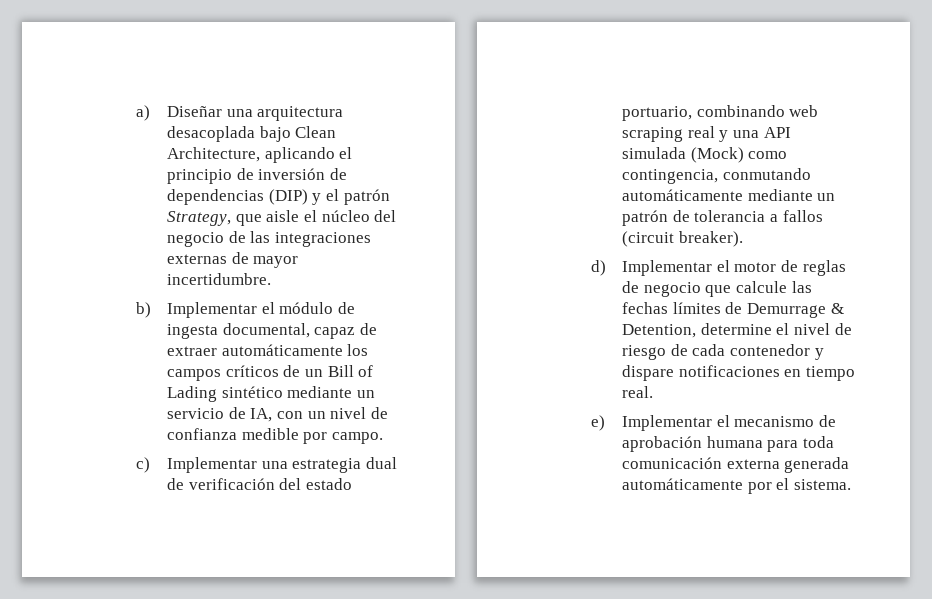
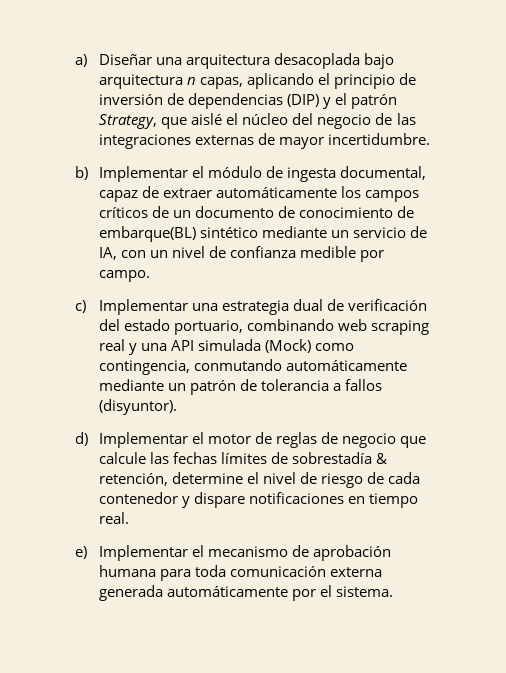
[295,126,337,138] [167,147,261,162] Clean Architecture, -> [99,74,244,89] arquitectura n capas,
[266,210,300,222] aisle -> [191,113,223,125] aislé
[327,365,374,377] [167,386,218,402] Bill of Lading -> [195,206,415,218] [99,226,197,242] documento de conocimiento de embarque(BL)
[622,231,743,247] (circuit breaker). -> [99,399,178,415] (disyuntor).
[747,303,844,318] [622,324,697,338] Demurrage & Detention, -> [292,452,388,464] [99,473,169,486] sobrestadía & retención,

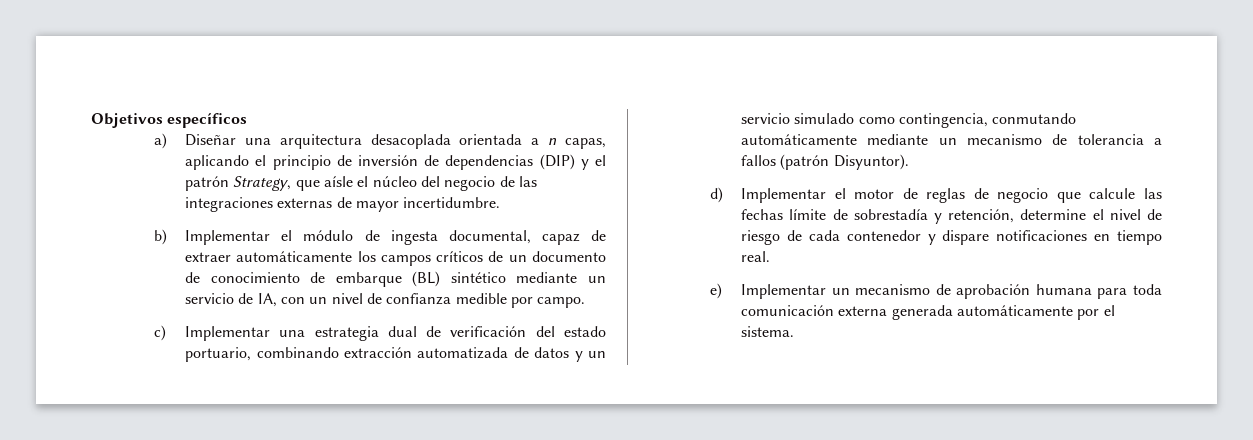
(75, 60) none -> [91,113,248,128] Objetivos específicos //
[364,53,395,69] [99,74,184,89] bajo arquitectura -> [459,134,540,145] orientada a
[191,113,223,125] aislé -> [324,176,354,187] aísle
[99,226,197,242] embarque(BL) -> [335,271,441,287] embarque (BL)
[338,319,430,335] [99,339,312,355] web scraping real y una API simulada (Mock) -> [343,347,606,362] [741,113,855,124] extracción automatizada de datos y un servicio simulado
[190,380,237,395] patrón -> [967,134,1043,145] mecanismo
[99,399,178,415] (disyuntor). -> [780,154,909,170] (patrón Disyuntor).
[221,452,268,464] límites -> [789,209,827,220] límite
[376,453,388,464] & -> [933,213,942,224] y
[192,545,205,557] el -> [831,288,850,295] un

